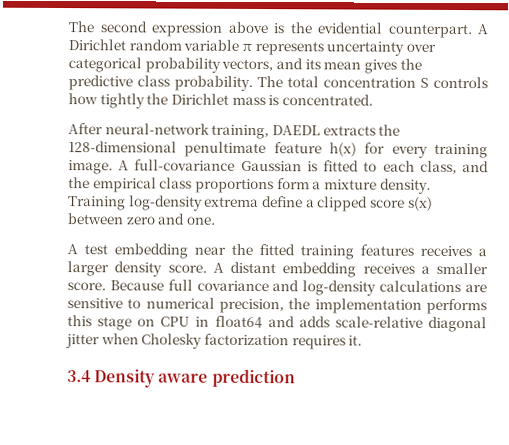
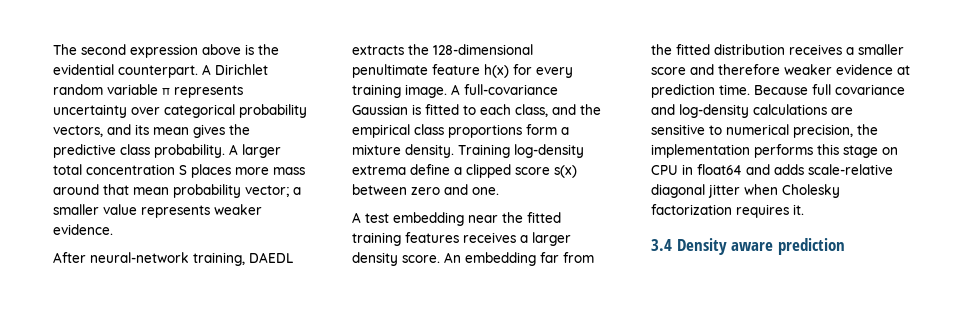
[257,76,283,88] The -> [229,144,281,158] A larger
[433,76,488,89] [68,93,373,109] controls how tightly the Dirichlet mass is concentrated. -> [191,164,305,178] [53,184,301,198] [53,204,262,218] [53,224,113,235] places more mass around that mean probability vector; a smaller value represents weaker evidence.
[212,261,488,278] [67,282,106,291] A distant embedding receives a smaller score. -> [444,252,594,266] [651,44,904,55] [651,64,910,75] [651,84,750,98] An embedding far from the fitted distribution receives a smaller score and therefore weaker evidence at prediction time.

